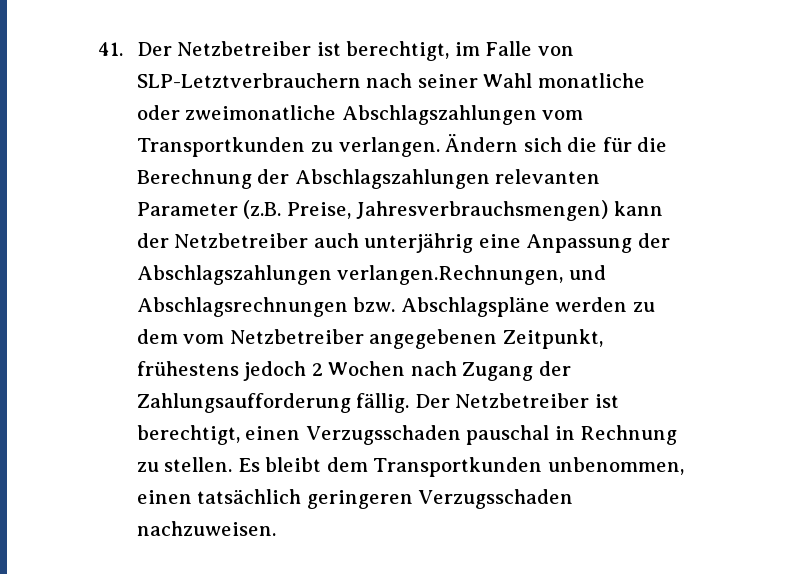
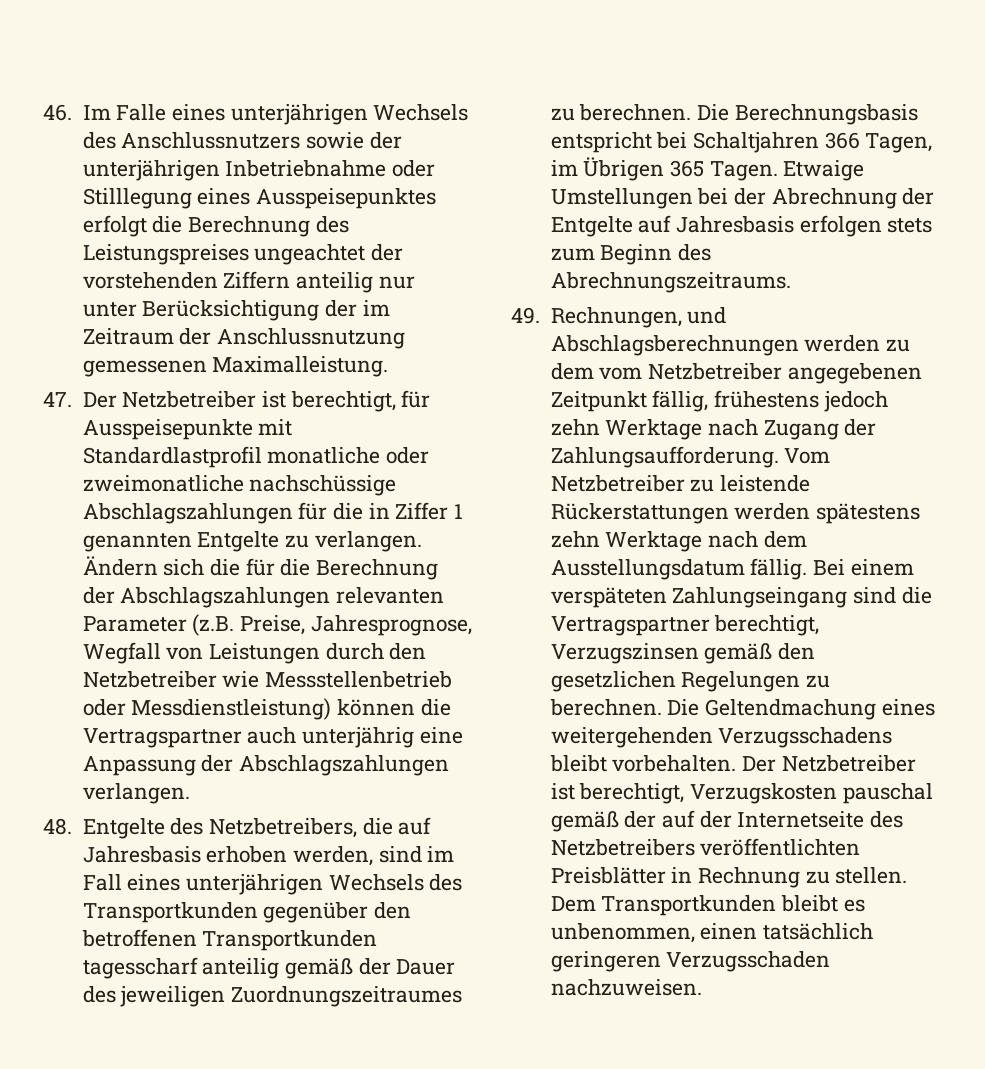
[98,41,574,61] [136,73,645,88] [136,105,584,125] [136,137,306,157] 41. Der Netzbetreiber ist berechtigt, im Falle von SLP-Letztverbrauchern nach seiner Wahl monatliche oder zweimonatliche Abschlagszahlungen vom Transportkunden -> [43,104,469,125] [82,132,402,149] [82,160,435,181] [82,188,436,209] [82,215,349,237] [82,244,403,265] [82,271,415,293] [82,300,390,321] [82,328,405,349] [82,356,389,377] [43,390,431,412] [82,419,293,440] [82,446,429,468] [82,475,397,496] [82,502,463,524] [82,531,280,552] 46. Im Falle eines unterjährigen Wechsels des Anschlussnutzers sowie der unterjährigen Inbetriebnahme oder Stilllegung eines Ausspeisepunktes erfolgt die Berechnung des Leistungspreises ungeachtet der vorstehenden Ziffern anteilig nur unter Berücksichtigung der im Zeitraum der Anschlussnutzung gemessenen Maximalleistung. // 47. Der Netzbetreiber ist berechtigt, für Ausspeisepunkte mit Standardlastprofil monatliche oder zweimonatliche nachschüssige Abschlagszahlungen für die in Ziffer 1 genannten Entgelte
[356,200,663,221] [136,233,309,248] Jahresverbrauchsmengen) kann der Netzbetreiber -> [310,615,472,636] [82,642,427,664] [82,671,452,688] [82,698,451,720] [82,728,242,748] Jahresprognose, Wegfall von Leistungen durch den Netzbetreiber wie Messstellenbetrieb oder Messdienstleistung) können die Vertragspartner
[337,265,606,285] [136,297,550,317] verlangen.Rechnungen, und Abschlagsrechnungen bzw. Abschlagspläne -> [82,783,190,804] [43,817,432,839] [82,846,455,866] [82,874,463,895] [82,902,411,923] [81,929,378,951] [82,957,456,979] [82,986,462,1007] [550,104,918,125] [550,132,933,153] [550,157,865,181] [550,188,935,209] [550,215,933,237] [550,244,711,265] [550,272,791,293] [511,307,727,328] [550,335,799,356] verlangen. // 48. Entgelte des Netzbetreibers, die auf Jahresbasis erhoben werden, sind im Fall eines unterjährigen Wechsels des Transportkunden gegenüber den betroffenen Transportkunden tagesscharf anteilig gemäß der Dauer des jeweiligen Zuordnungszeitraumes zu berechnen. Die Berechnungsbasis entspricht bei Schaltjahren 366 Tagen, im Übrigen 365 Tagen. Etwaige Umstellungen bei der Abrechnung der Entgelte auf Jahresbasis erfolgen stets zum Beginn des Abrechnungszeitraums. // 49. Rechnungen, und Abschlagsberechnungen
[502,329,603,349] [136,361,571,381] [136,393,619,413] [136,425,678,445] [136,457,543,477] Zeitpunkt, frühestens jedoch 2 Wochen nach Zugang der Zahlungsaufforderung fällig. Der Netzbetreiber ist berechtigt, einen Verzugsschaden pauschal in Rechnung zu stellen. Es bleibt dem Transportkunden -> [550,390,888,412] [550,419,877,440] [550,446,831,468] [550,475,810,492] [550,503,920,524] [550,531,807,552] [550,558,914,580] [550,587,932,608] [550,615,820,636] [550,643,815,664] [550,671,830,692] [549,699,935,720] [550,727,893,748] [549,755,916,772] [550,783,933,804] [550,810,903,832] [550,838,861,856] [550,867,908,888] [550,895,865,916] Zeitpunkt fällig, frühestens jedoch zehn Werktage nach Zugang der Zahlungsaufforderung. Vom Netzbetreiber zu leistende Rückerstattungen werden spätestens zehn Werktage nach dem Ausstellungsdatum fällig. Bei einem verspäteten Zahlungseingang sind die Vertragspartner berechtigt, Verzugszinsen gemäß den gesetzlichen Regelungen zu berechnen. Die Geltendmachung eines weitergehenden Verzugsschadens bleibt vorbehalten. Der Netzbetreiber ist berechtigt, Verzugskosten pauschal gemäß der auf der Internetseite des Netzbetreibers veröffentlichten Preisblätter in Rechnung zu stellen. Dem Transportkunden bleibt es

